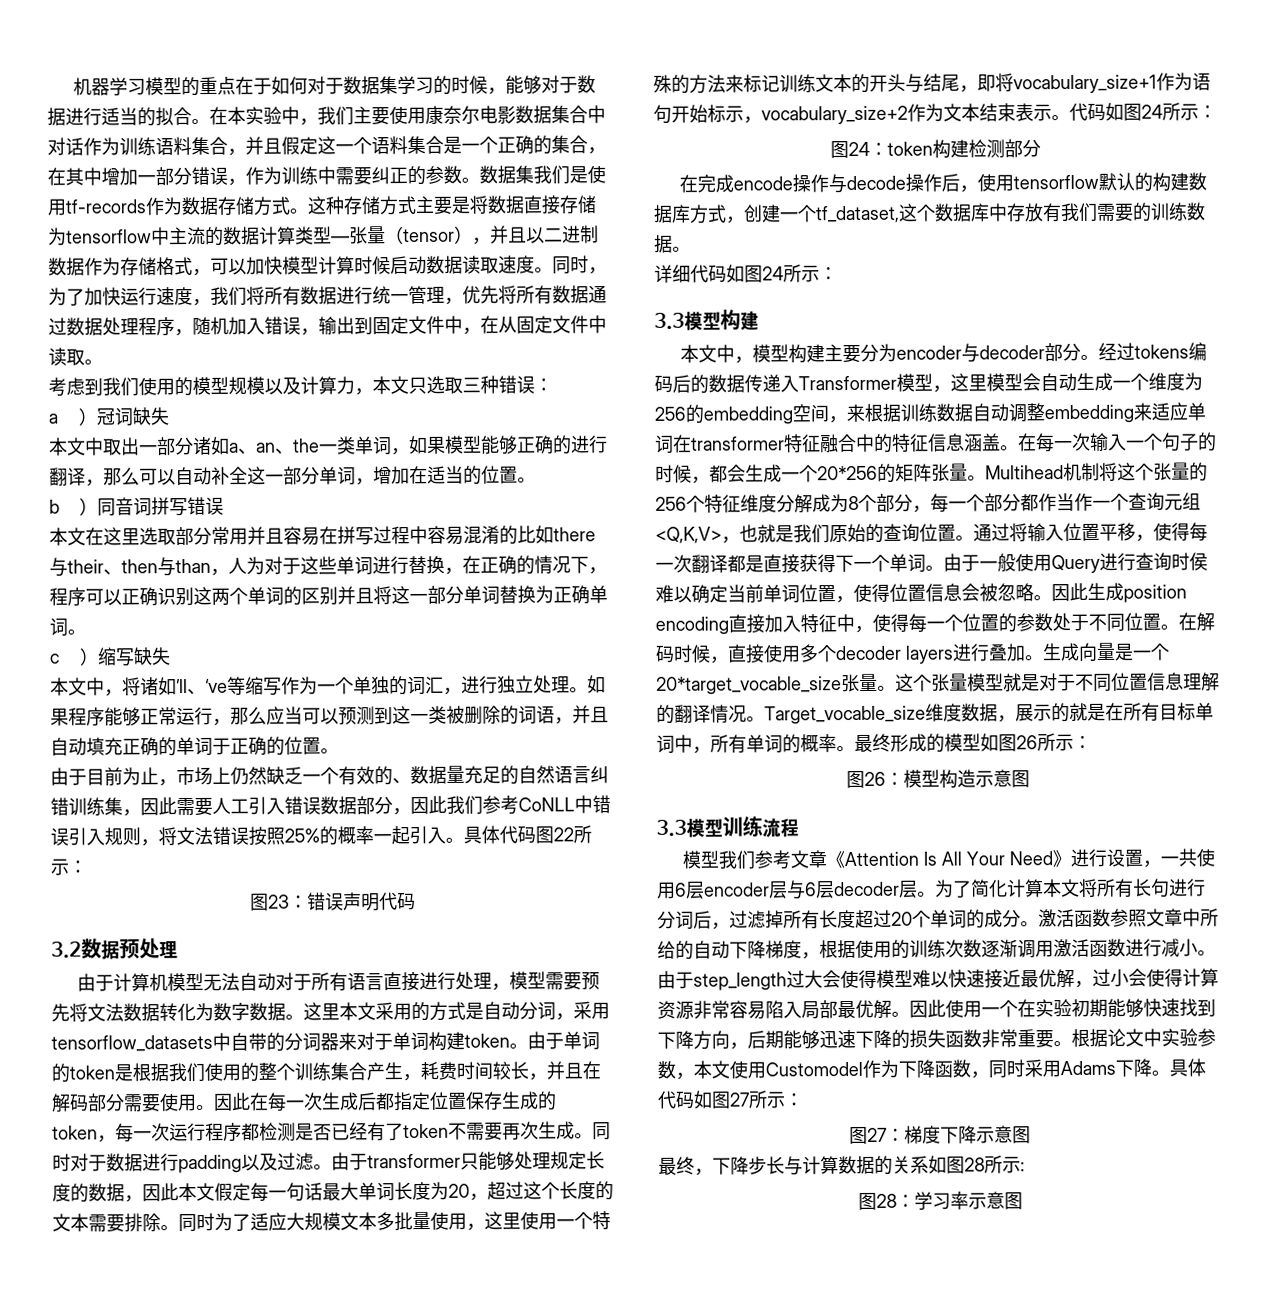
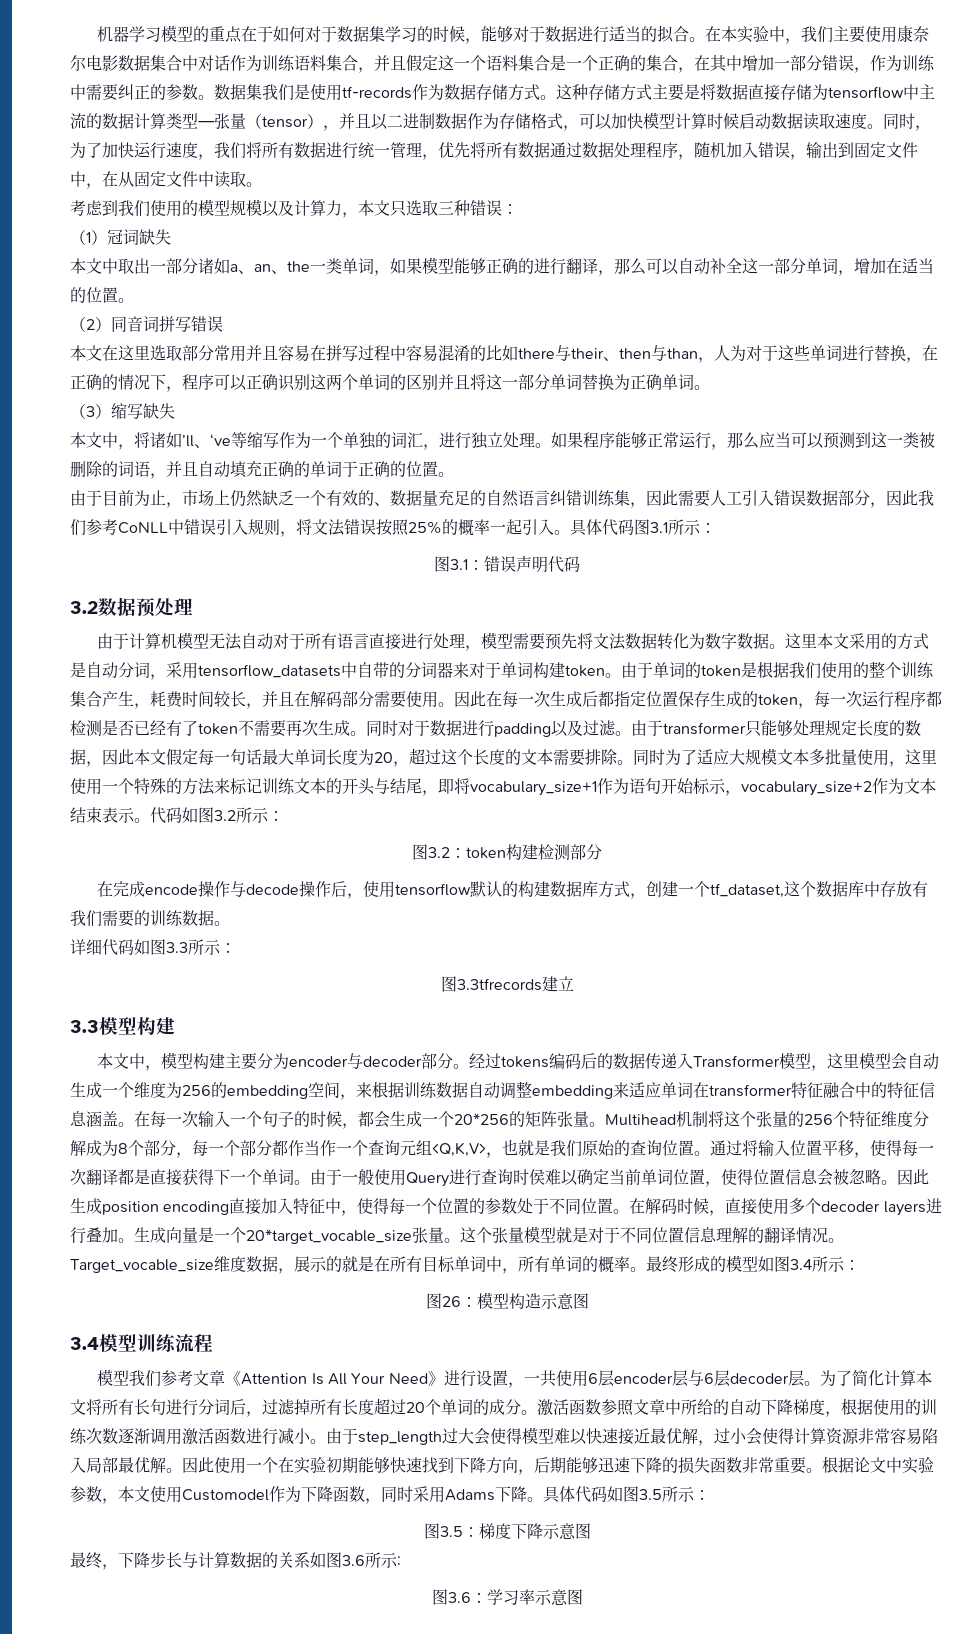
[48,413,58,424] a -> [70,230,91,245] （1
[49,499,60,514] b -> [70,317,95,332] （2
[49,653,60,664] c -> [70,404,95,419] （3
[553,825,592,844] [50,858,87,876] [250,893,290,911] 22所示： // 图23 -> [650,519,716,535] [434,556,468,572] 3.1所示： // 图3.1
[1141,102,1217,121] [829,141,870,159] 24所示： // 图24 -> [214,807,284,823] [412,844,450,860] 3.2所示： // 图3.2
[762,264,838,283] 24所示： -> [166,939,236,955] [440,976,574,992] 3.3所示： // 图3.3tfrecords建立
[1016,735,1038,750] 26 -> [790,1259,812,1270] 3.4
[656,819,687,837] 3.3 -> [70,1337,99,1350] 3.4
[729,1090,804,1109] [849,1126,887,1145] 27所示： // 图27 -> [639,1486,710,1502] [423,1523,463,1539] 3.5所示： // 图3.5
[964,1155,1025,1174] [857,1192,897,1210] 28所示: // 图28 -> [342,1552,401,1568] [431,1589,471,1605] 3.6所示: // 图3.6

